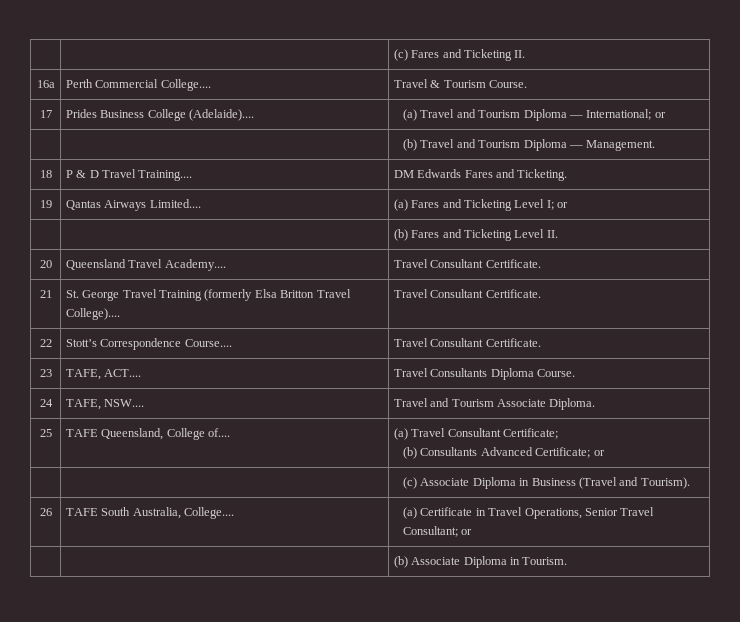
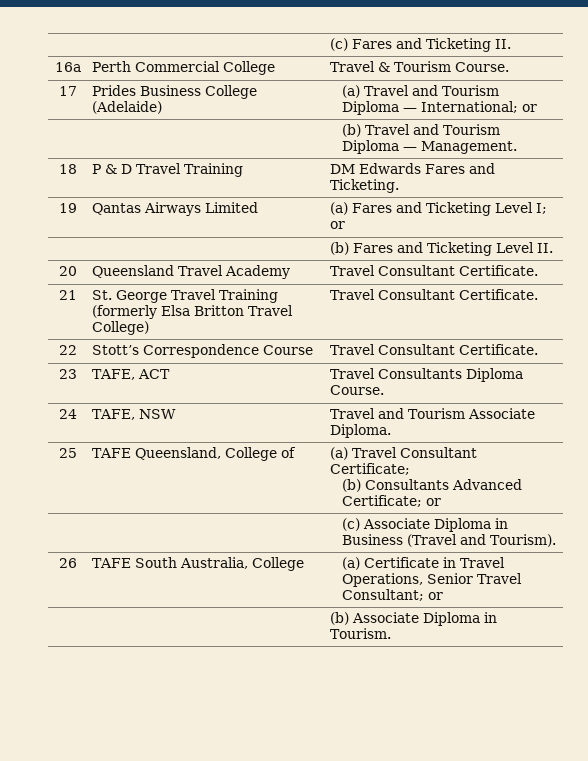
[160,79,211,91] College.... -> [222,61,275,75] College
[189,109,255,121] (Adelaide).... -> [91,101,162,114] (Adelaide)
[138,170,193,181] Training.... -> [183,163,243,177] Training
[149,199,201,208] Limited.... -> [204,202,258,213] Limited
[164,259,226,271] Academy.... -> [224,265,290,279] Academy
[65,308,120,320] College).... -> [91,321,149,335] College)
[184,339,232,347] Course.... -> [262,345,313,355] Course
[104,369,142,377] ACT.... -> [137,369,170,379] ACT
[104,399,145,407] NSW.... -> [138,409,176,419] NSW
[208,428,231,437] of.... -> [280,447,296,458] of
[184,507,235,519] College.... -> [251,557,304,571] College

